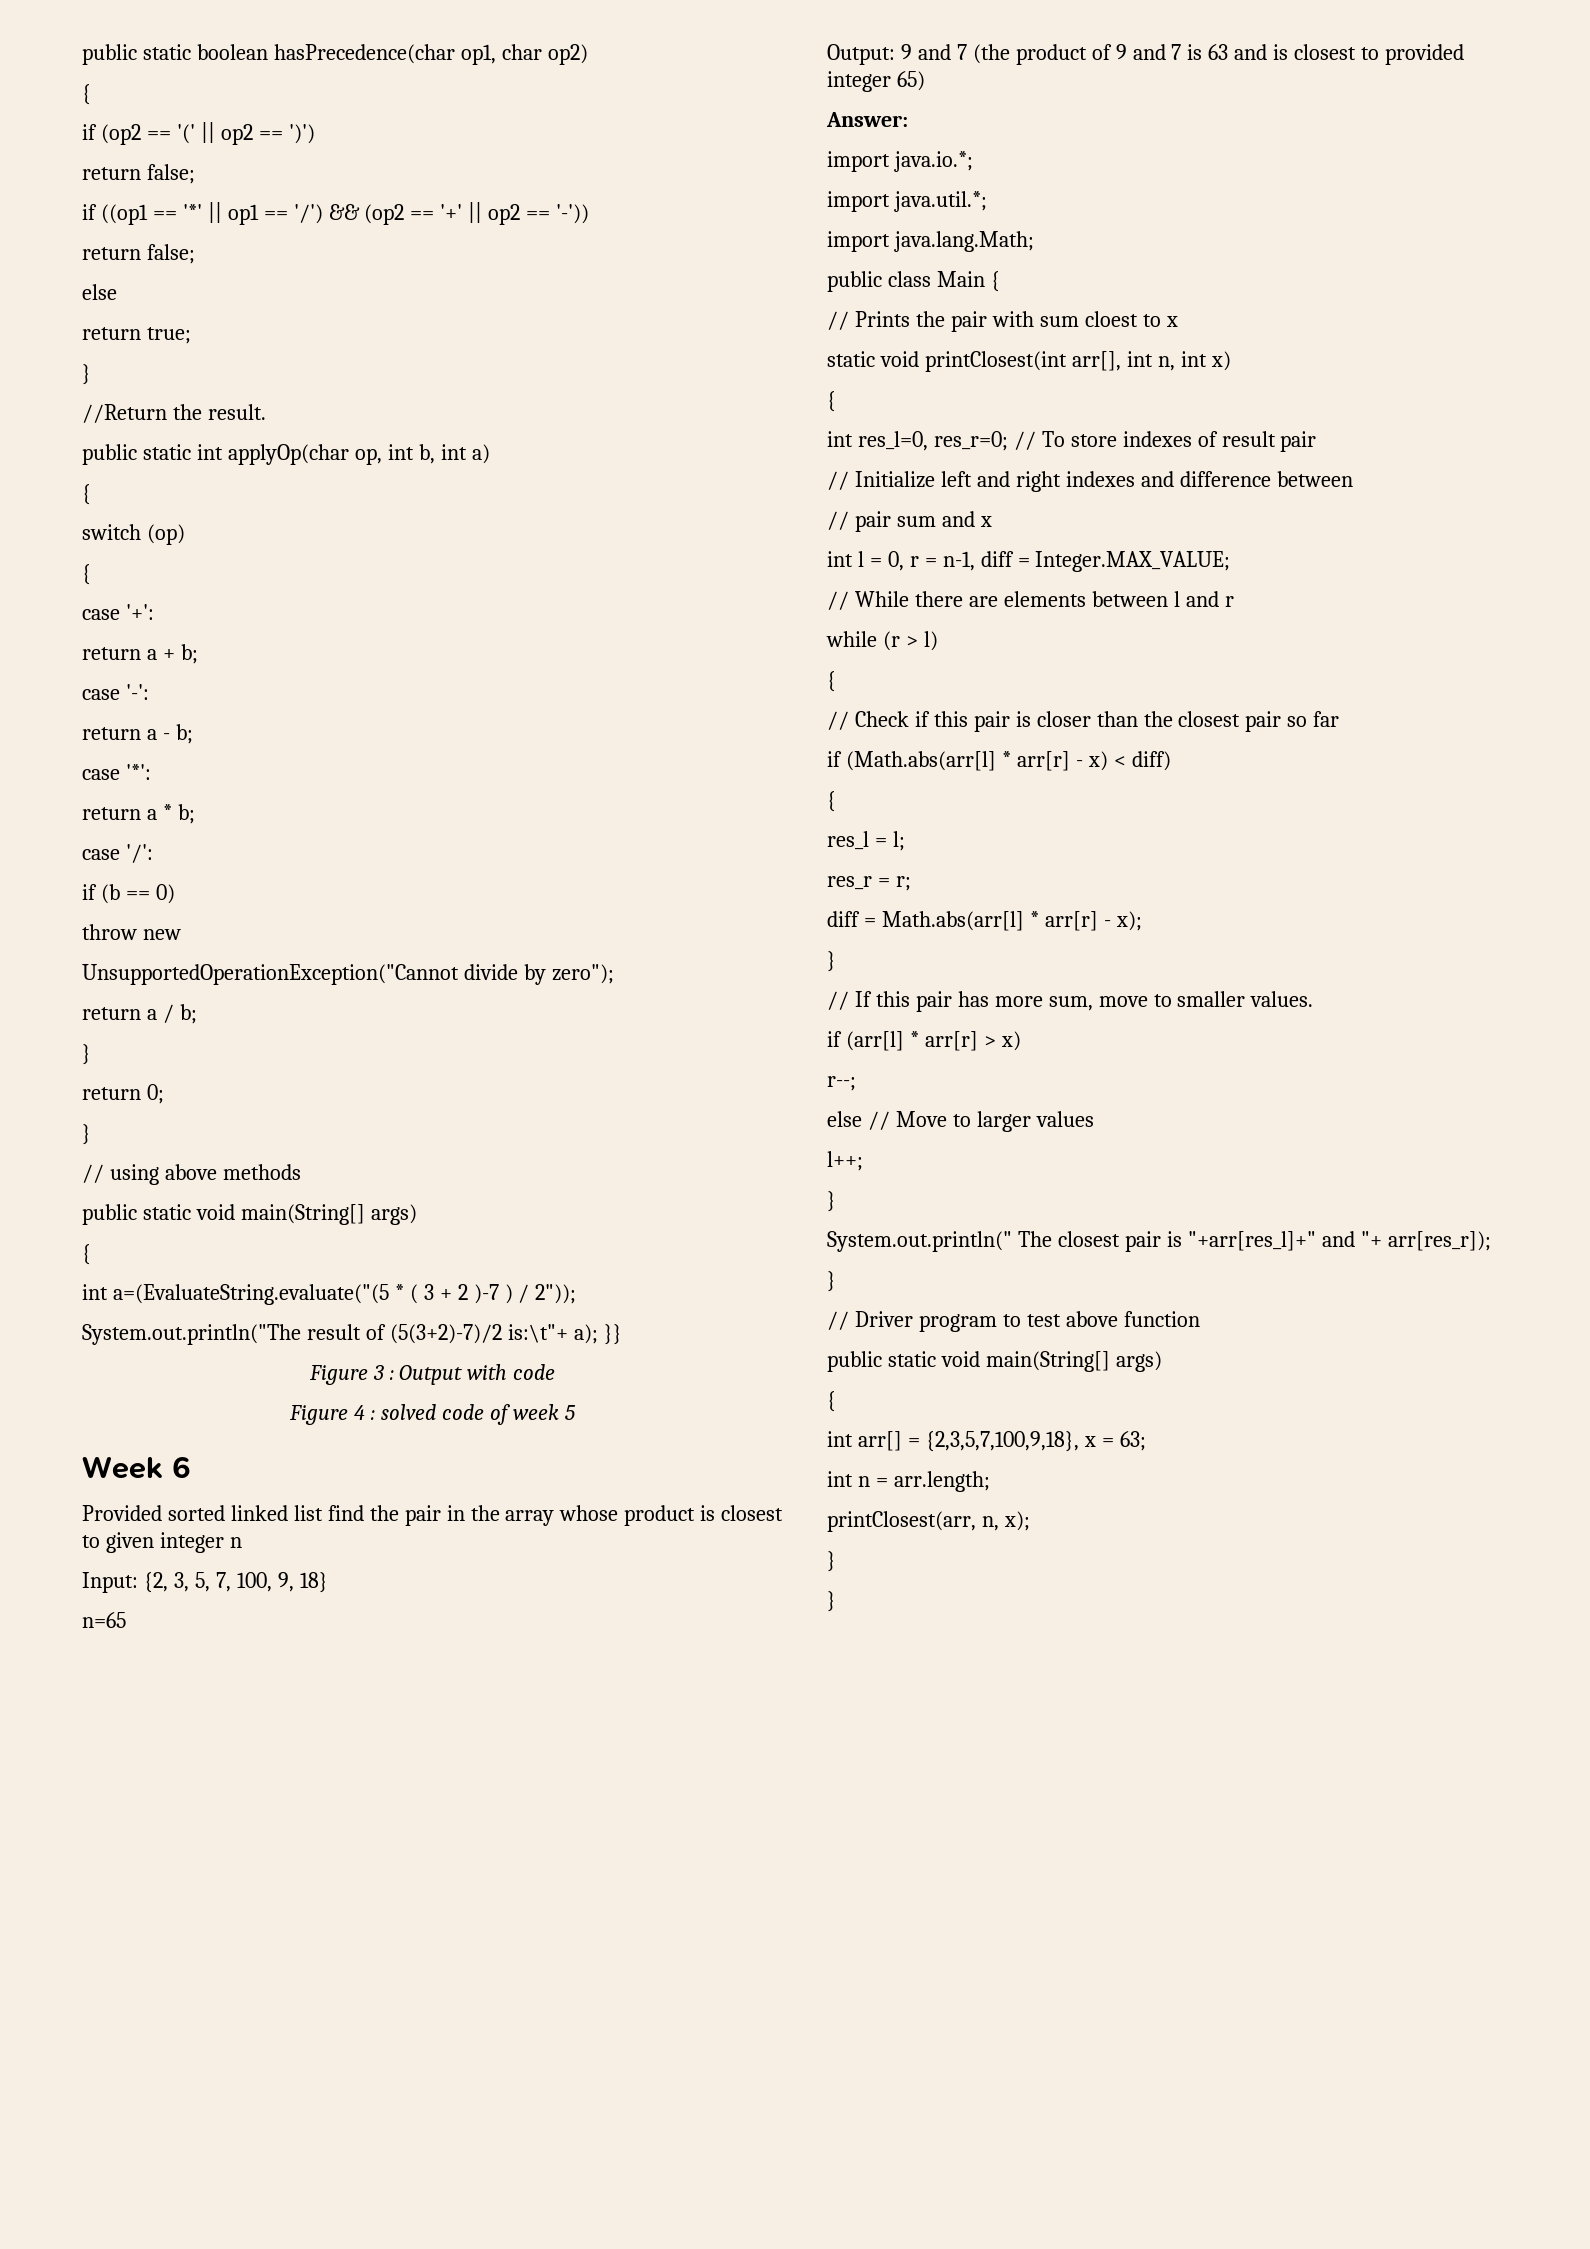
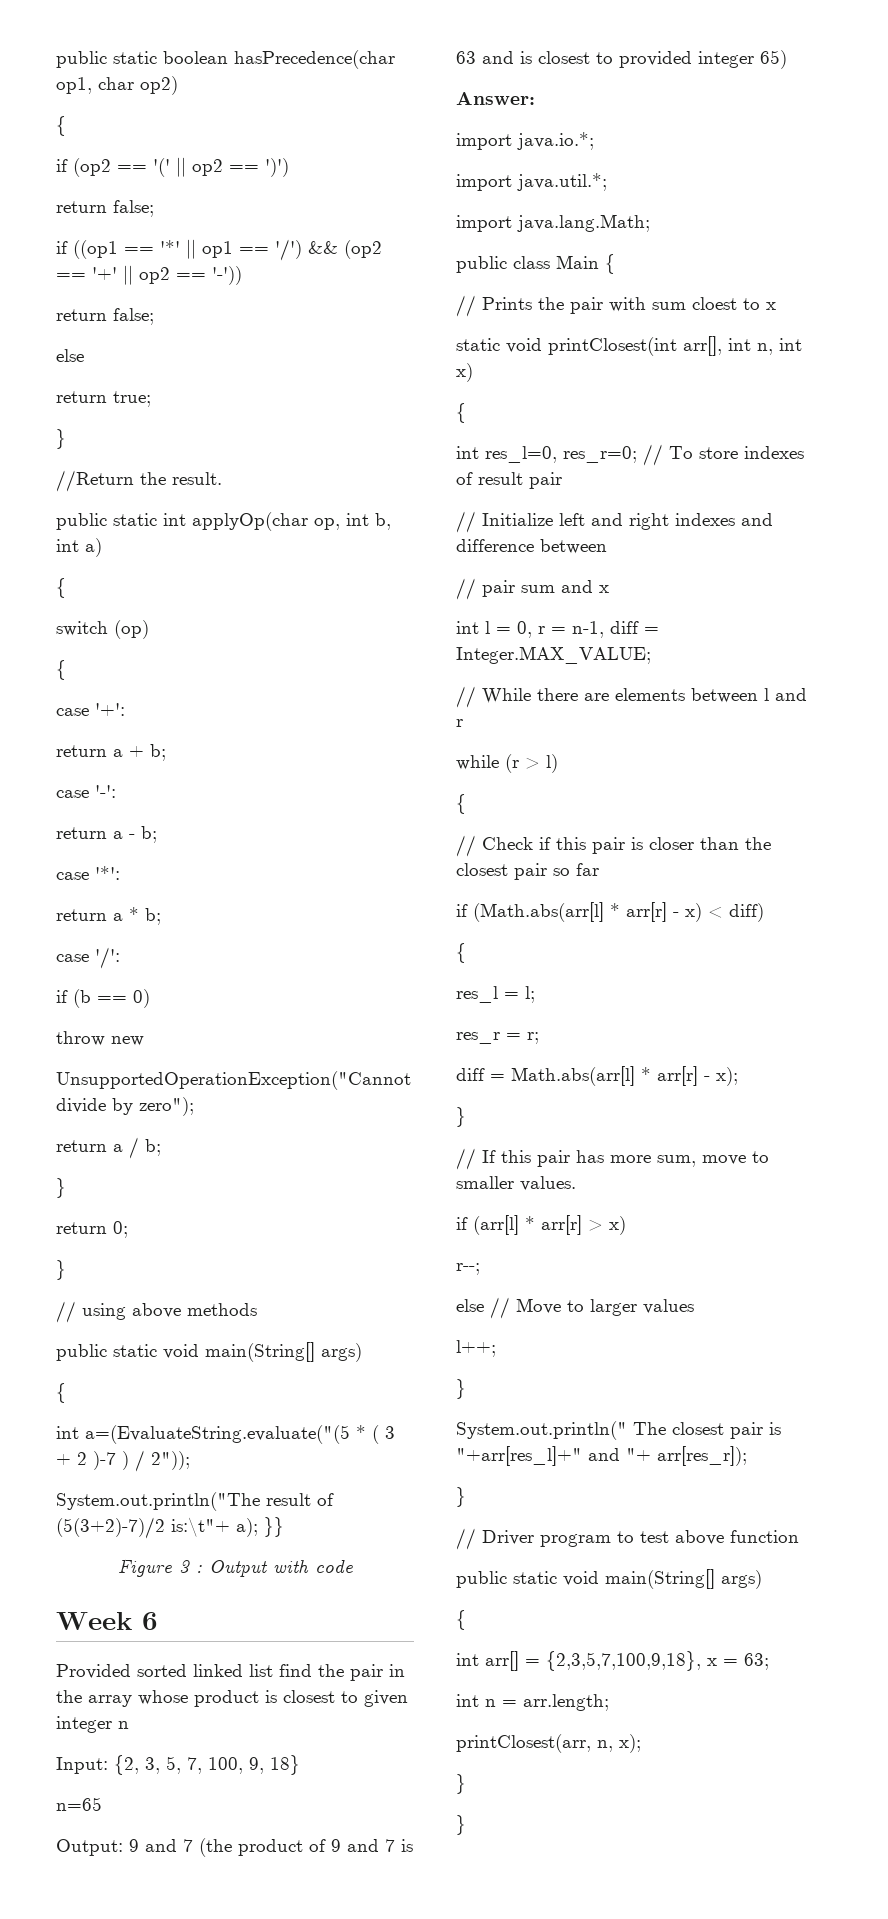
[289,1404,576,1425] // Figure 4 : solved code of week 5 -> (353, 1566) none

